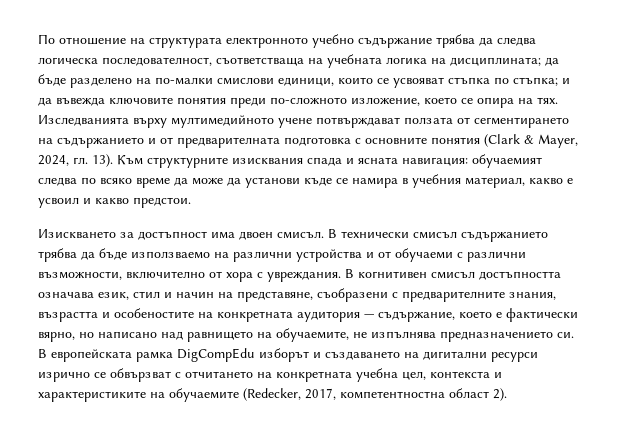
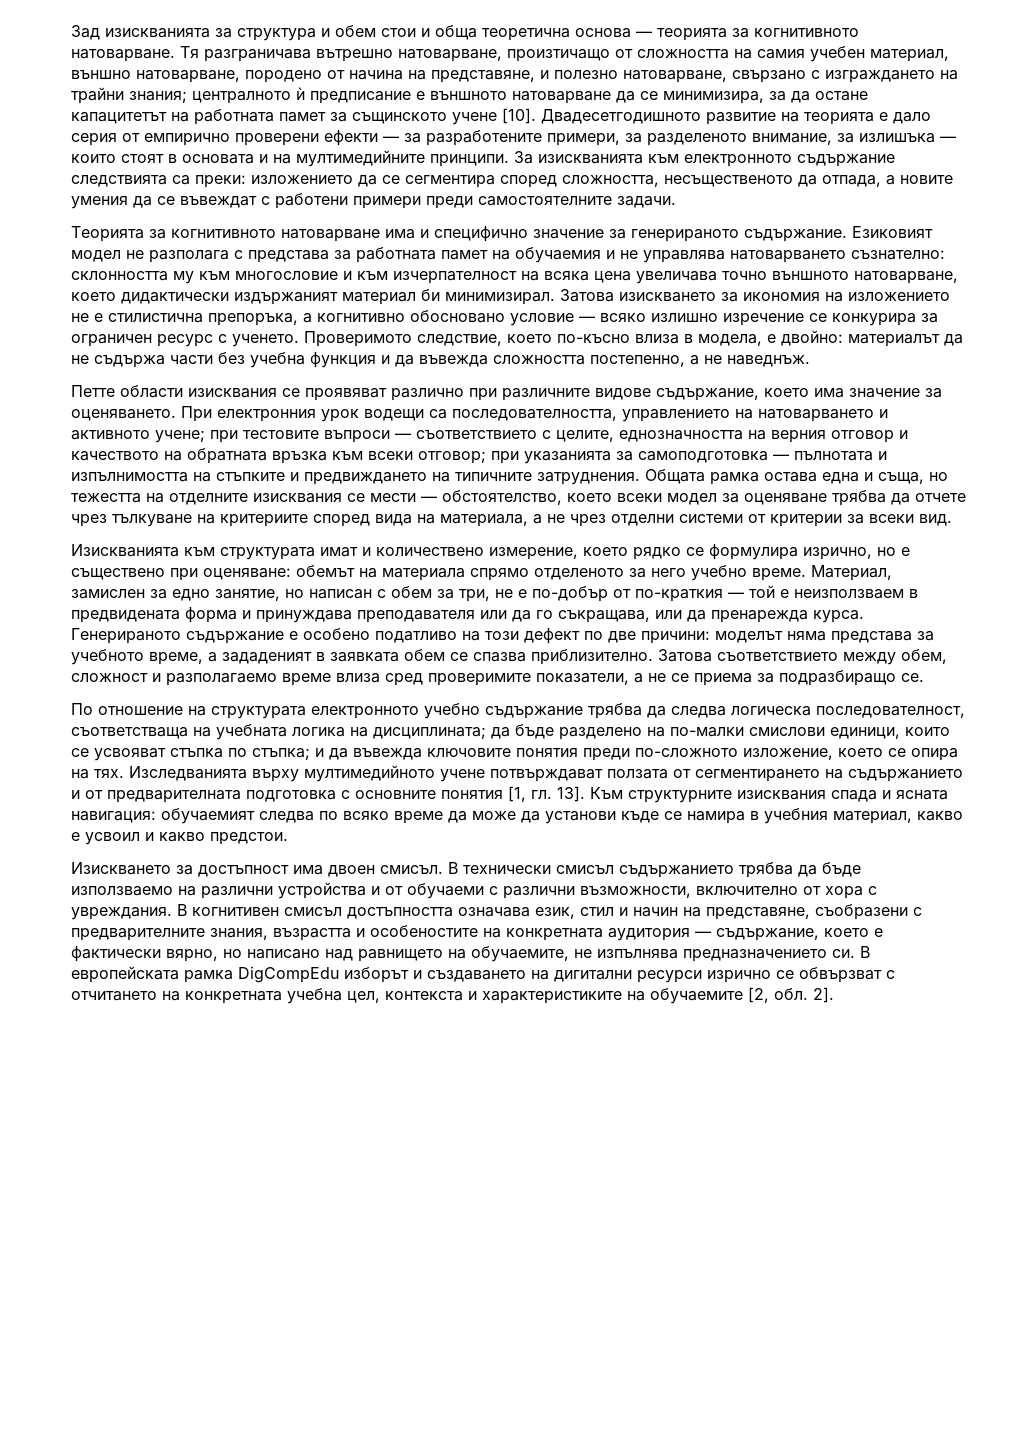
(38, 39) none -> [71,25,859,41] [71,46,949,62] [71,70,958,83] [71,87,868,104] [71,108,931,125] [71,130,956,146] [71,150,895,167] [71,175,953,188] [71,193,676,209] [71,226,933,242] [71,247,945,263] [71,271,958,284] [71,289,950,305] [71,310,938,326] [71,330,963,347] [71,352,810,368] [71,385,942,401] [71,406,888,422] [71,430,908,443] [71,448,887,464] [71,469,948,485] [71,490,966,506] [71,514,952,527] [71,544,910,560] [71,565,892,581] [71,585,918,602] [71,607,864,623] [71,628,934,644] [71,649,947,665] [71,670,924,686] Зад изискванията за структура и обем стои и обща теоретична основа — теорията за когнитивното натоварване. Тя разграничава вътрешно натоварване, произтичащо от сложността на самия учебен материал, външно натоварване, породено от начина на представяне, и полезно натоварване, свързано с изграждането на трайни знания; централното ѝ предписание е външното натоварване да се минимизира, за да остане капацитетът на работната памет за същинското учене [10]. Двадесетгодишното развитие на теорията е дало серия от емпирично проверени ефекти — за разработените примери, за разделеното внимание, за излишъка — които стоят в основата и на мултимедийните принципи. За изискванията към електронното съдържание следствията са преки: изложението да се сегментира според сложността, несъщественото да отпада, а новите умения да се въвеждат с работени примери преди самостоятелните задачи. // Теорията за когнитивното натоварване има и специфично значение за генерираното съдържание. Езиковият модел не разполага с представа за работната памет на обучаемия и не управлява натоварването съзнателно: склонността му към многословие и към изчерпателност на всяка цена увеличава точно външното натоварване, което дидактически издържаният материал би минимизирал. Затова изискването за икономия на изложението не е стилистична препоръка, а когнитивно обосновано условие — всяко излишно изречение се конкурира за ограничен ресурс с ученето. Проверимото следствие, което по-късно влиза в модела, е двойно: материалът да не съдържа части без учебна функция и да въвежда сложността постепенно, а не наведнъж. // Петте области изисквания се проявяват различно при различните видове съдържание, което има значение за оценяването. При електронния урок водещи са последователността, управлението на натоварването и активното учене; при тестовите въпроси — съответствието с целите, еднозначността на верния отговор и качеството на обратната връзка към всеки отговор; при указанията за самоподготовка — пълнотата и изпълнимостта на стъпките и предвиждането на типичните затруднения. Общата рамка остава една и съща, но тежестта на отделните изисквания се мести — обстоятелство, което всеки модел за оценяване трябва да отчете чрез тълкуване на критериите според вида на материала, а не чрез отделни системи от критерии за всеки вид. // Изискванията към структурата имат и количествено измерение, което рядко се формулира изрично, но е съществено при оценяване: обемът на материала спрямо отделеното за него учебно време. Материал, замислен за едно занятие, но написан с обем за три, не е по-добър от по-краткия — той е неизползваем в предвидената форма и принуждава преподавателя или да го съкращава, или да пренарежда курса. Генерираното съдържание е особено податливо на този дефект по две причини: моделът няма представа за учебното време, а зададеният в заявката обем се спазва приблизително. Затова съответствието между обем, сложност и разполагаемо време влиза сред проверимите показатели, а не се приема за подразбиращо се. //
[484,134,578,148] [38,154,113,167] (Clark & Mayer, 2024, гл. 13). -> [508,786,585,802] [1, гл. 13].
[243,388,507,401] (Redecker, 2017, компетентностна област 2). -> [748,987,834,1003] [2, обл. 2].

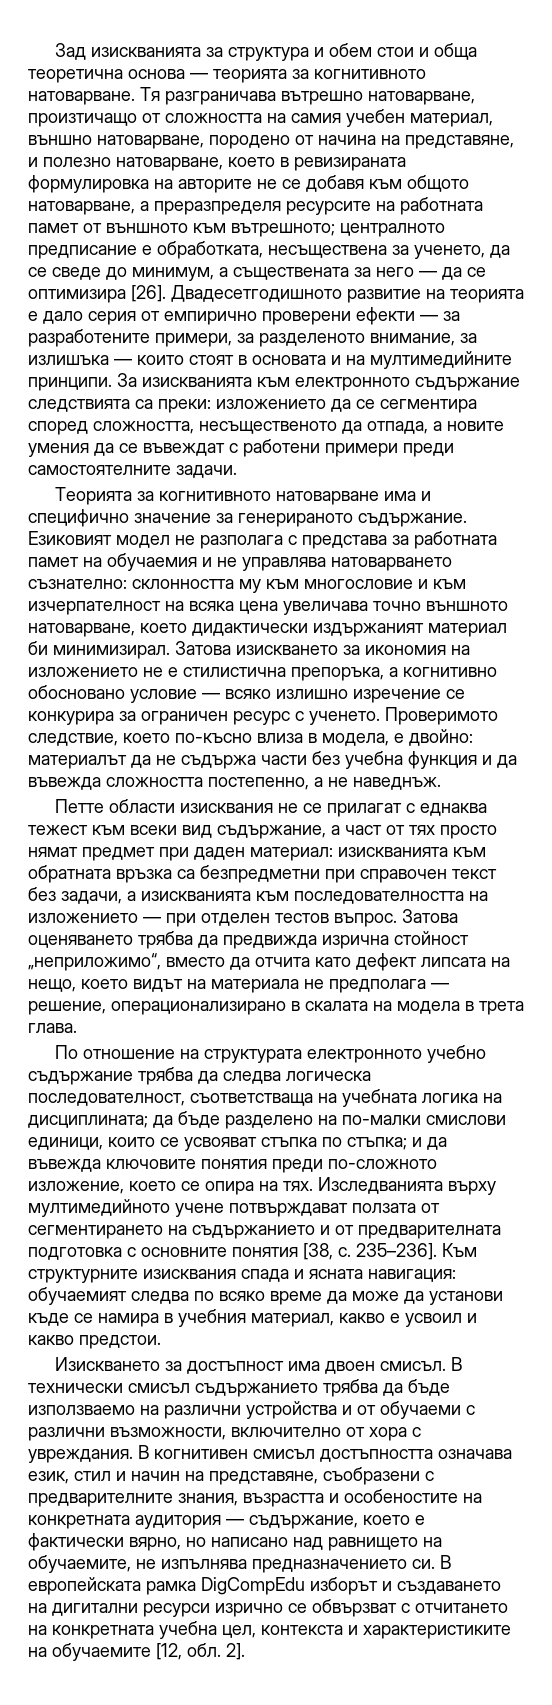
[732,70,958,83] [71,87,868,104] [71,108,536,125] свързано с изграждането на трайни знания; централното ѝ предписание е външното натоварване да се минимизира, за да остане капацитетът на работната памет за същинското учене [10]. -> [228,157,406,171] [28,175,469,193] [28,197,483,215] [28,223,445,237] [28,241,510,259] [28,267,486,281] [28,285,166,303] което в ревизираната формулировка на авторите не се добавя към общото натоварване, а преразпределя ресурсите на работната памет от външното към вътрешното; централното предписание е обработката, несъществена за ученето, да се сведе до минимум, а съществената за него — да се оптимизира [26].
[282,388,942,401] [71,406,888,422] [71,430,908,443] [71,448,887,464] [71,469,948,485] [71,490,966,506] [71,514,952,527] [71,544,910,560] [71,565,892,581] [71,585,918,602] [71,607,864,623] [71,628,934,644] [71,649,947,665] [71,670,924,686] се проявяват различно при различните видове съдържание, което има значение за оценяването. При електронния урок водещи са последователността, управлението на натоварването и активното учене; при тестовите въпроси — съответствието с целите, еднозначността на верния отговор и качеството на обратната връзка към всеки отговор; при указанията за самоподготовка — пълнотата и изпълнимостта на стъпките и предвиждането на типичните затруднения. Общата рамка остава една и съща, но тежестта на отделните изисквания се мести — обстоятелство, което всеки модел за оценяване трябва да отчете чрез тълкуване на критериите според вида на материала, а не чрез отделни системи от критерии за всеки вид. // Изискванията към структурата имат и количествено измерение, което рядко се формулира изрично, но е съществено при оценяване: обемът на материала спрямо отделеното за него учебно време. Материал, замислен за едно занятие, но написан с обем за три, не е по-добър от по-краткия — той е неизползваем в предвидената форма и принуждава преподавателя или да го съкращава, или да пренарежда курса. Генерираното съдържание е особено податливо на този дефект по две причини: моделът няма представа за учебното време, а зададеният в заявката обем се спазва приблизително. Затова съответствието между обем, сложност и разполагаемо време влиза сред проверимите показатели, а не се приема за подразбиращо се. -> [278,803,488,817] [28,825,497,839] [28,847,486,861] [28,865,497,883] [28,887,488,904] [28,909,458,927] [28,931,469,949] [28,953,510,971] [28,979,449,993] [28,1001,524,1015] [28,1023,77,1033] не се прилагат с еднаква тежест към всеки вид съдържание, а част от тях просто нямат предмет при даден материал: изискванията към обратната връзка са безпредметни при справочен текст без задачи, а изискванията към последователността на изложението — при отделен тестов въпрос. Затова оценяването трябва да предвижда изрична стойност „неприложимо“, вместо да отчита като дефект липсата на нещо, което видът на материала не предполага — решение, операционализирано в скалата на модела в трета глава.
[508,786,585,802] [1, гл. 13]. -> [303,1243,437,1260] [38, с. 235–236].
[748,987,769,1003] [2, -> [156,1643,182,1660] [12,

